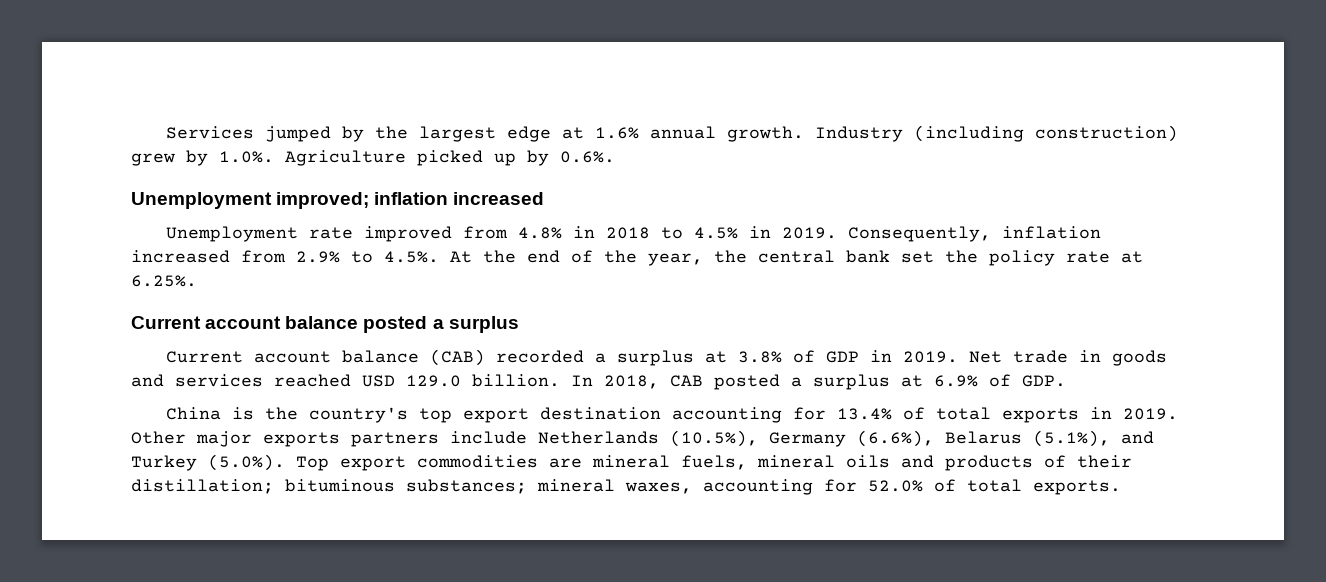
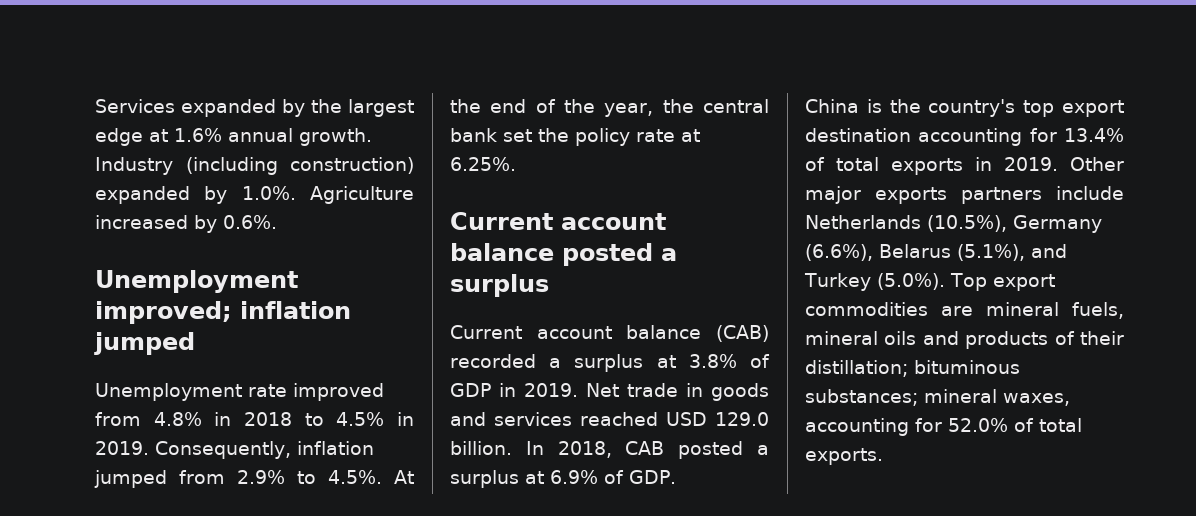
[264,126,331,142] jumped -> [181,99,276,117] expanded
[131,153,175,166] grew -> [95,186,190,204] expanded
[417,150,516,166] picked up -> [95,215,188,229] increased
[453,192,545,205] increased -> [94,332,195,355] jumped
[131,250,230,263] increased -> [94,470,167,488] jumped

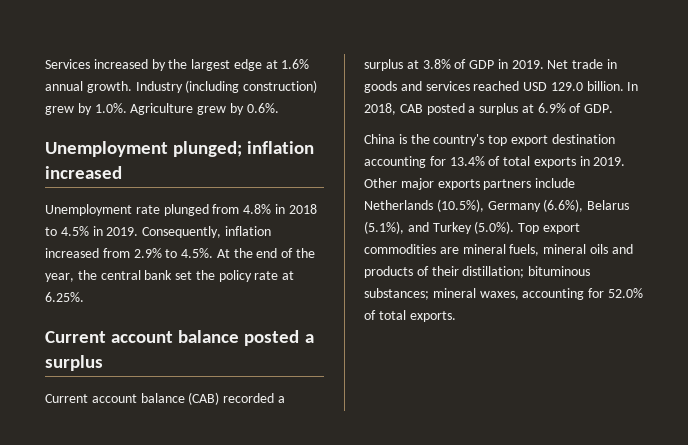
[181,99,276,117] expanded -> [93,59,148,69] increased
[95,186,190,204] expanded -> [45,106,74,115] grew
[95,215,188,229] increased -> [197,106,227,115] grew
[95,301,351,324] [94,332,195,355] improved; inflation jumped -> [173,141,315,157] [45,166,122,179] plunged; inflation increased
[293,383,384,401] improved -> [163,204,209,216] plunged
[94,470,167,488] jumped -> [45,248,99,258] increased

